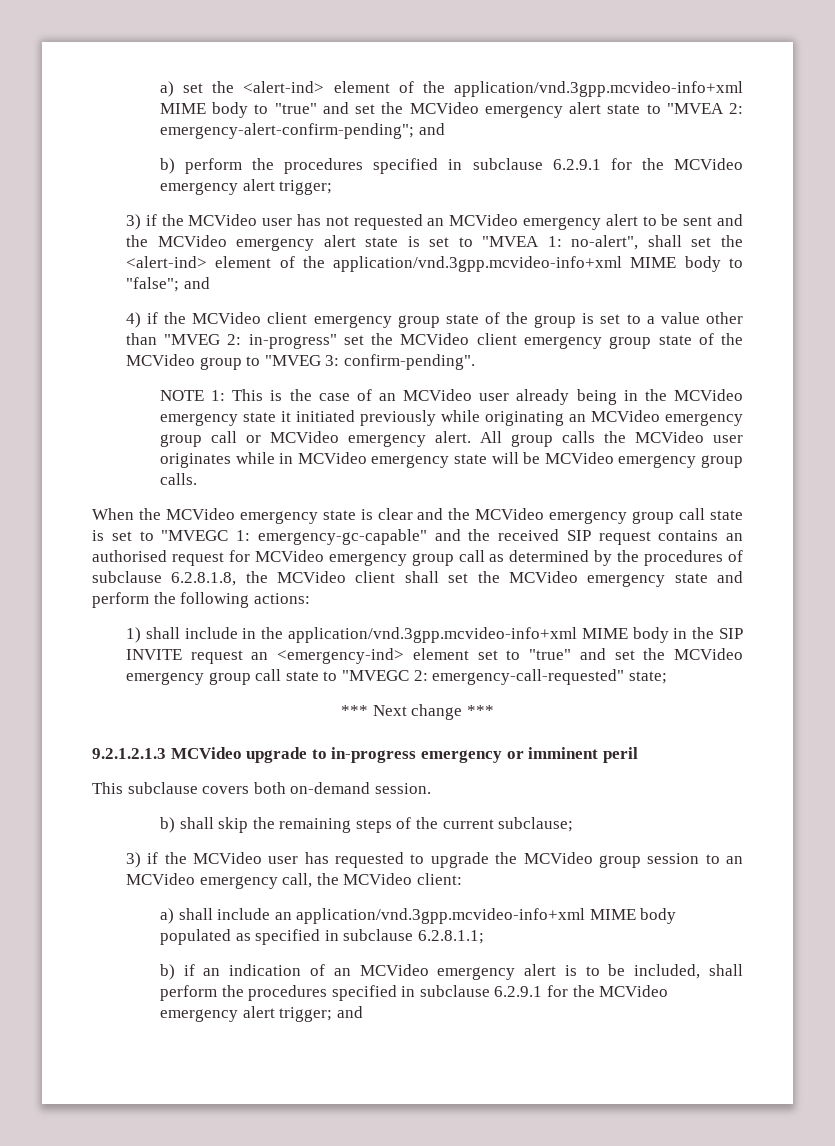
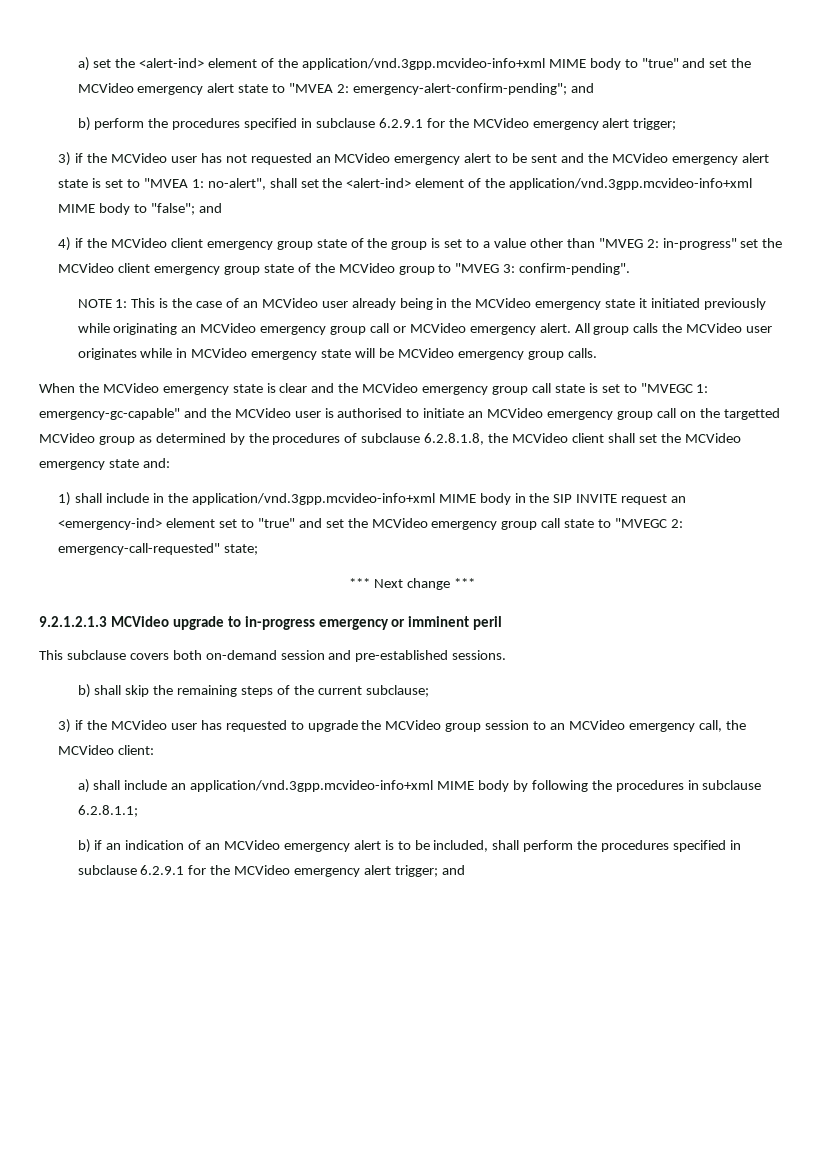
[498,529,743,545] [92,550,485,566] received SIP request contains an authorised request for MCVideo emergency group call -> [234,408,780,420] [39,433,135,445] MCVideo user is authorised to initiate an MCVideo emergency group call on the targetted MCVideo group
[717,571,744,583] [92,592,310,608] and perform the following actions: -> [142,458,170,468] and:
[374,783,431,794] session. -> [280,650,507,662] session and pre-established sessions.
[159,929,321,945] populated as specified -> [512,780,684,792] by following the procedures

